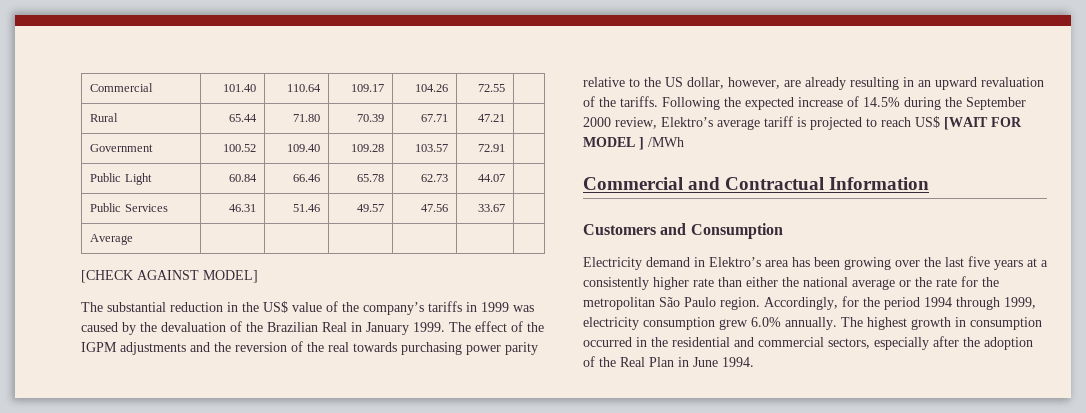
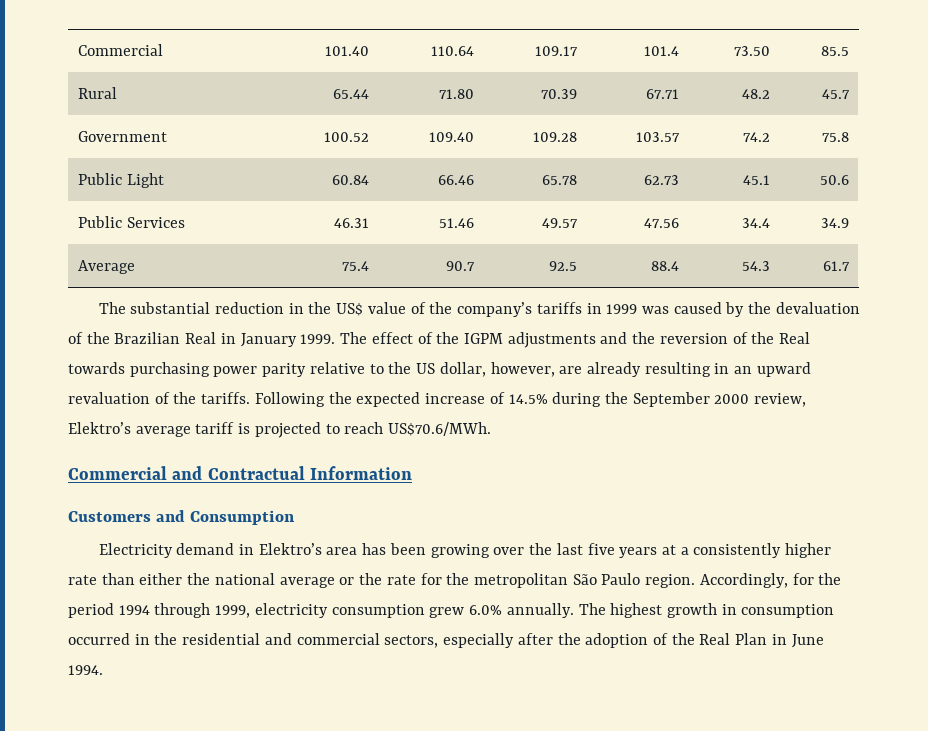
[414,84,448,92] [477,84,505,92] 104.26 | 72.55 | -> [643,46,679,56] [733,46,770,56] [820,46,849,56] 101.4 | 73.50 | 85.5
[477,114,505,122] 47.21 | -> [741,89,770,99] [821,89,850,99] 48.2 | 45.7
[477,144,505,152] 72.91 | -> [742,132,770,142] [821,132,849,142] 74.2 | 75.8
[477,174,505,182] 44.07 | -> [742,175,770,185] [819,175,849,185] 45.1 | 50.6
[477,204,505,212] 33.67 | -> [741,218,770,228] [820,218,849,228] 34.4 | 34.9
[81,270,258,283] | | | | | // [CHECK AGAINST MODEL] -> [341,261,369,271] [445,261,475,271] [548,261,577,271] [650,261,679,271] [741,261,770,271] [822,261,850,271] 75.4 | 90.7 | 92.5 | 88.4 | 54.3 | 61.7
[328,342,349,352] real -> [779,332,811,344] Real
[915,116,1022,130] [583,137,684,150] US$ [WAIT FOR MODEL ] /MWh -> [388,422,492,436] US$70.6/MWh.

